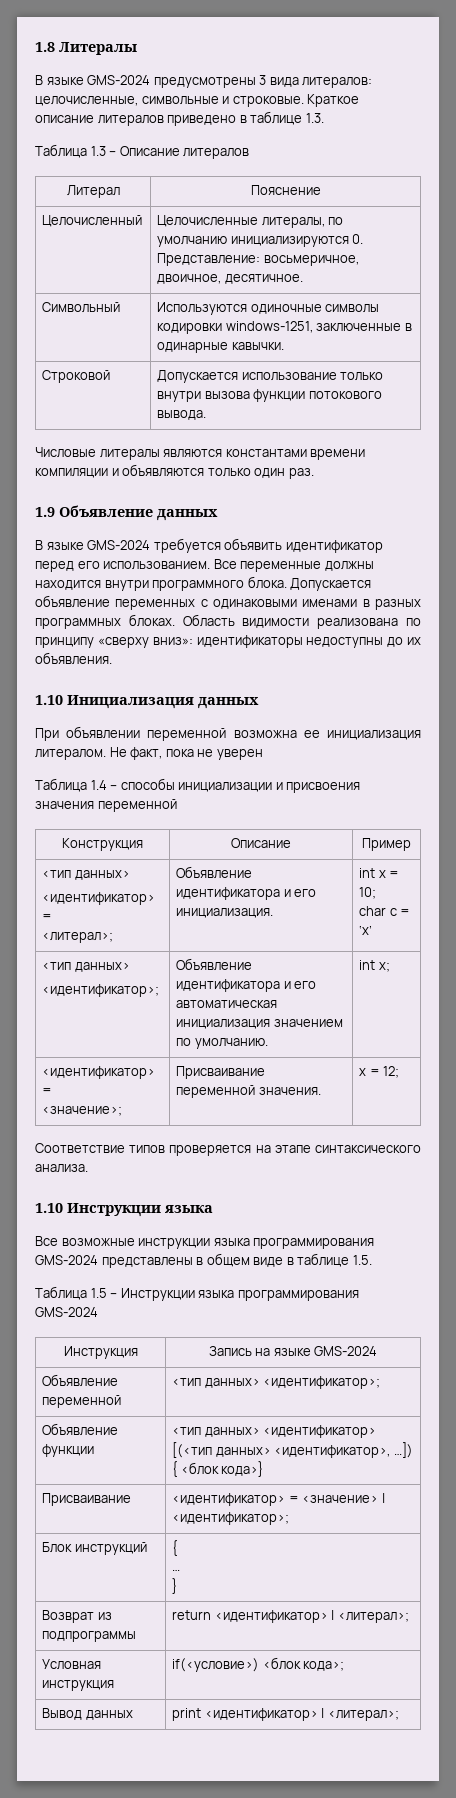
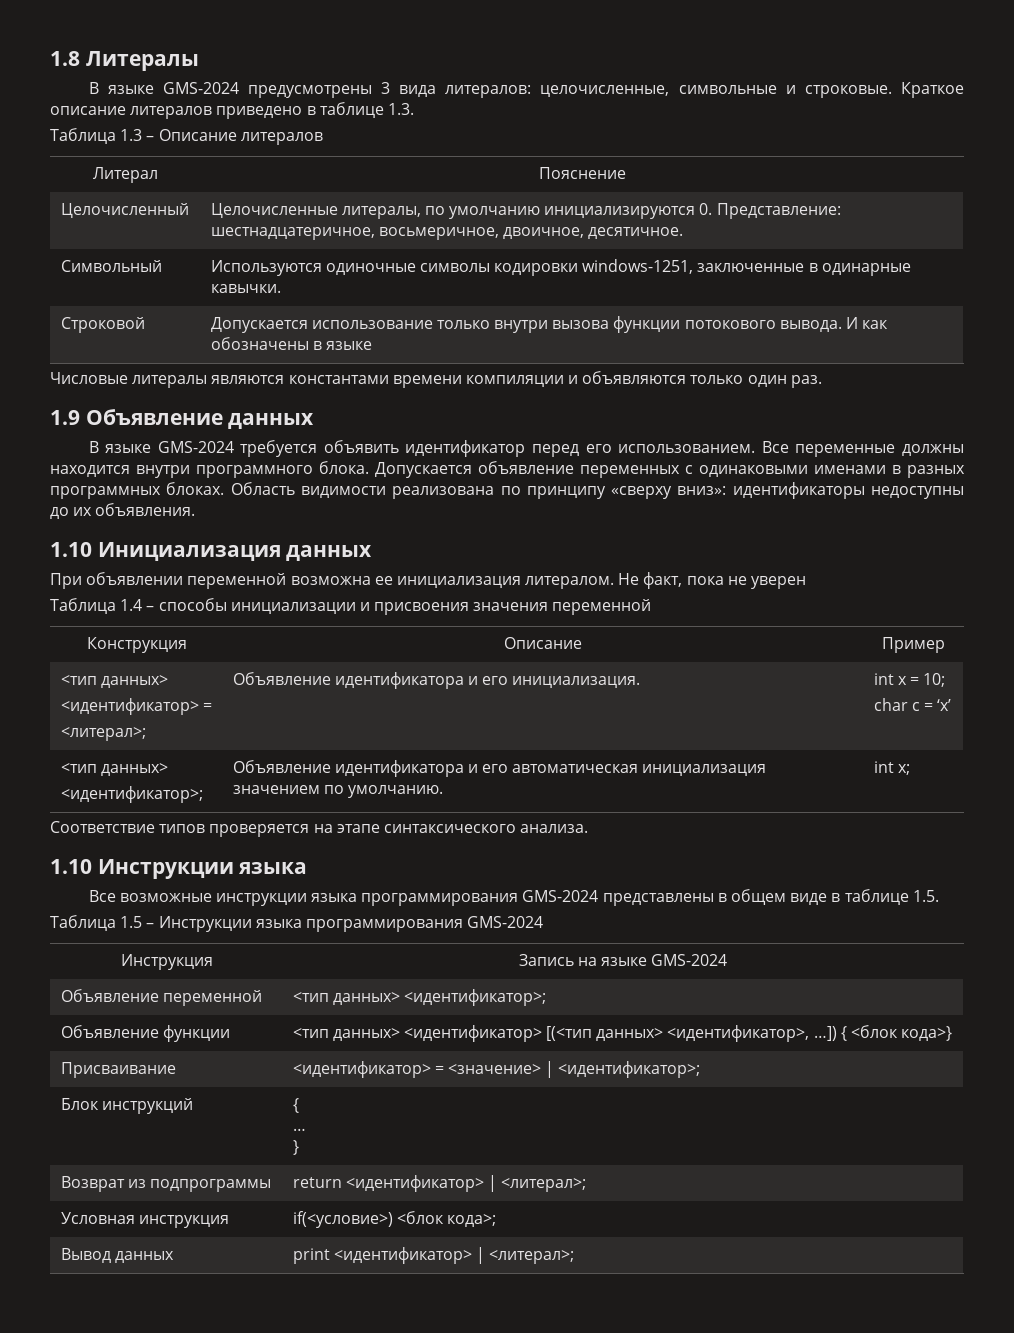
(261, 259) none -> [210,227,375,240] шестнадцатеричное,
(207, 415) none -> [846,317,889,329] [210,337,372,350] И как обозначены в языке
[42,1066,156,1079] [42,1088,53,1095] [42,1106,123,1116] [176,1066,266,1079] [176,1085,321,1098] [359,1066,400,1078] // <идентификатор> = // <значение>; | Присваивание переменной значения. | x = 12; -> (910, 769) none

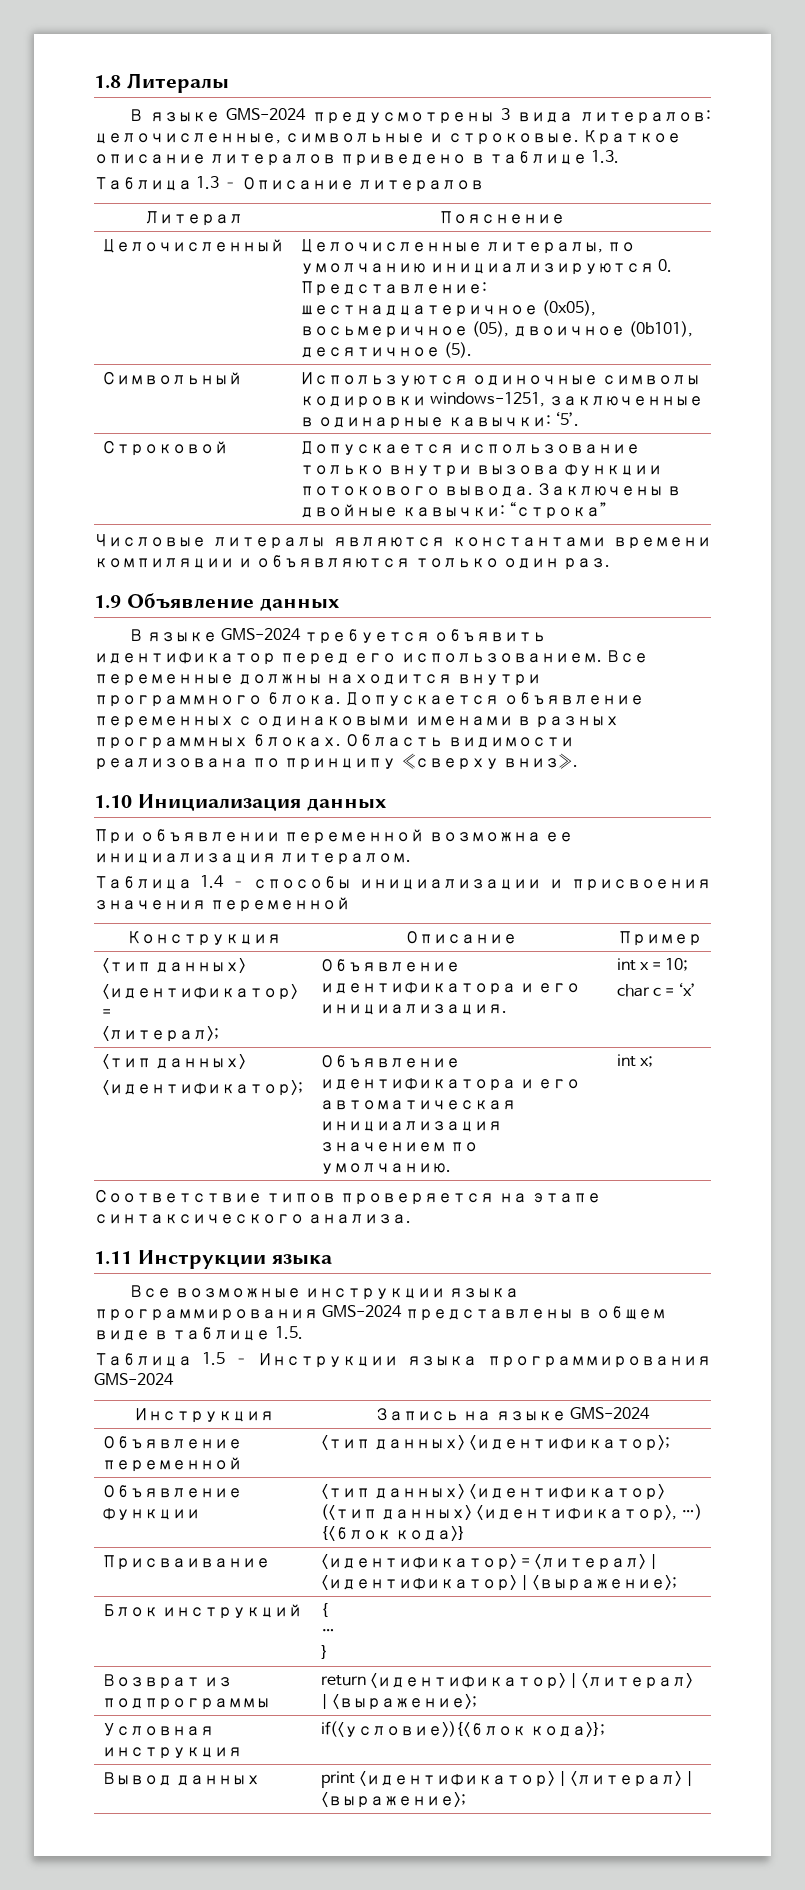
[210,227,684,240] шестнадцатеричное, восьмеричное, двоичное, десятичное. -> [299,300,596,317] [299,321,694,338] [299,342,472,358] шестнадцатеричное (0x05), восьмеричное (05), двоичное (0b101), десятичное (5).
[210,284,281,293] кавычки. -> [447,411,580,427] кавычки: ‘5’.
[846,317,889,329] [210,337,372,350] И как обозначены в языке -> [536,483,682,496] [299,502,607,519] Заключены в двойные кавычки: “строка”
[677,482,964,499] [50,503,196,519] вниз»: идентификаторы недоступны до их объявления. -> [502,753,578,769] вниз».
[618,572,807,589] Не факт, пока не уверен -> (412, 859) none
[50,859,92,874] 1.10 -> [94,1251,132,1265] 1.11
[546,1026,593,1041] [(<тип -> [320,1504,377,1520] (<тип
[813,1025,899,1041] …]) { <блок -> [681,1504,703,1520] [320,1526,391,1541] …) {<блок
[447,1061,701,1078] <значение> | <идентификатор>; -> [533,1554,658,1570] [320,1575,677,1591] <литерал> | <идентификатор> | <выражение>;
[501,1178,587,1192] <литерал>; -> [581,1673,694,1689] [320,1694,477,1710] <литерал> | <выражение>;
[292,1211,496,1228] if(<условие>) <блок кода>; -> [320,1721,605,1737] if(<условие>){<блок кода>};
[489,1250,575,1264] <литерал>; -> [570,1771,694,1787] [320,1792,466,1808] <литерал> | <выражение>;

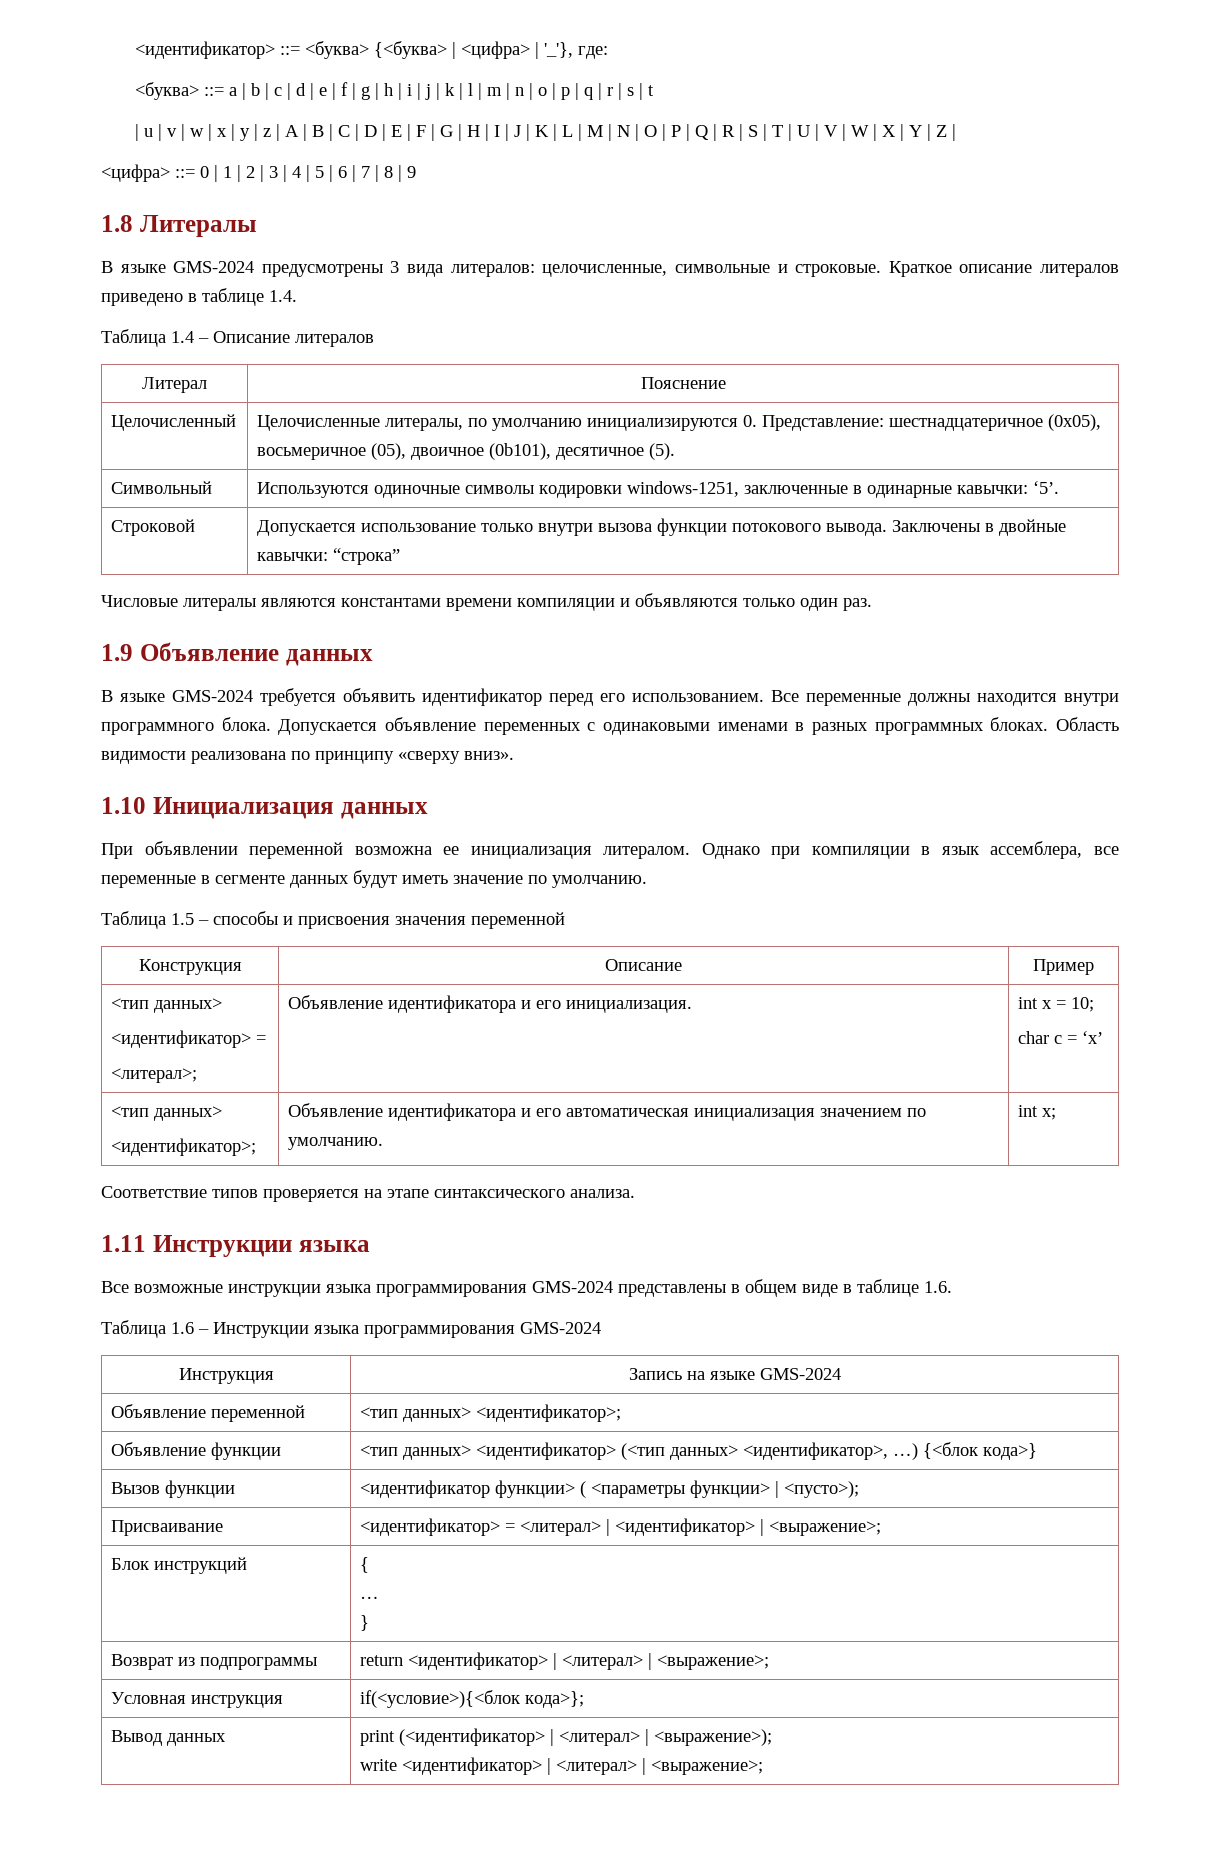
(94, 82) none -> [135,41,609,59] [135,82,655,100] [135,124,957,141] [101,164,416,182] <идентификатор> ::= <буква> {<буква> | <цифра> | '_'}, где: // <буква> ::= a | b | c | d | e | f | g | h | i | j | k | l | m | n | o | p | q | r | s | t // | u | v | w | x | y | z | A | B | C | D | E | F | G | H | I | J | K | L | M | N | O | P | Q | R | S | T | U | V | W | X | Y | Z | // <цифра> ::= 0 | 1 | 2 | 3 | 4 | 5 | 6 | 7 | 8 | 9 //
[590,150,619,163] [94,176,220,191] 1.3. // Таблица 1.3 -> [269,290,297,302] [101,329,194,347] 1.4. // Таблица 1.4
[94,875,224,890] // Таблица 1.4 -> [701,841,1119,859] [101,870,647,888] [101,911,194,929] Однако при компиляции в язык ассемблера, все переменные в сегменте данных будут иметь значение по умолчанию. // Таблица 1.5
[359,879,541,890] инициализации -> (278, 918) none
[274,1326,303,1339] [94,1352,225,1367] 1.5. // Таблица 1.5 -> [924,1281,952,1293] [101,1320,194,1338] 1.6. // Таблица 1.6
(465, 1533) none -> [111,1480,236,1498] [360,1480,860,1498] // Вызов функции | <идентификатор функции> ( <параметры функции> | <пусто>);
(355, 1779) none -> [399,1728,773,1746] [360,1759,398,1771] (<идентификатор> | <литерал> | <выражение>); // write

